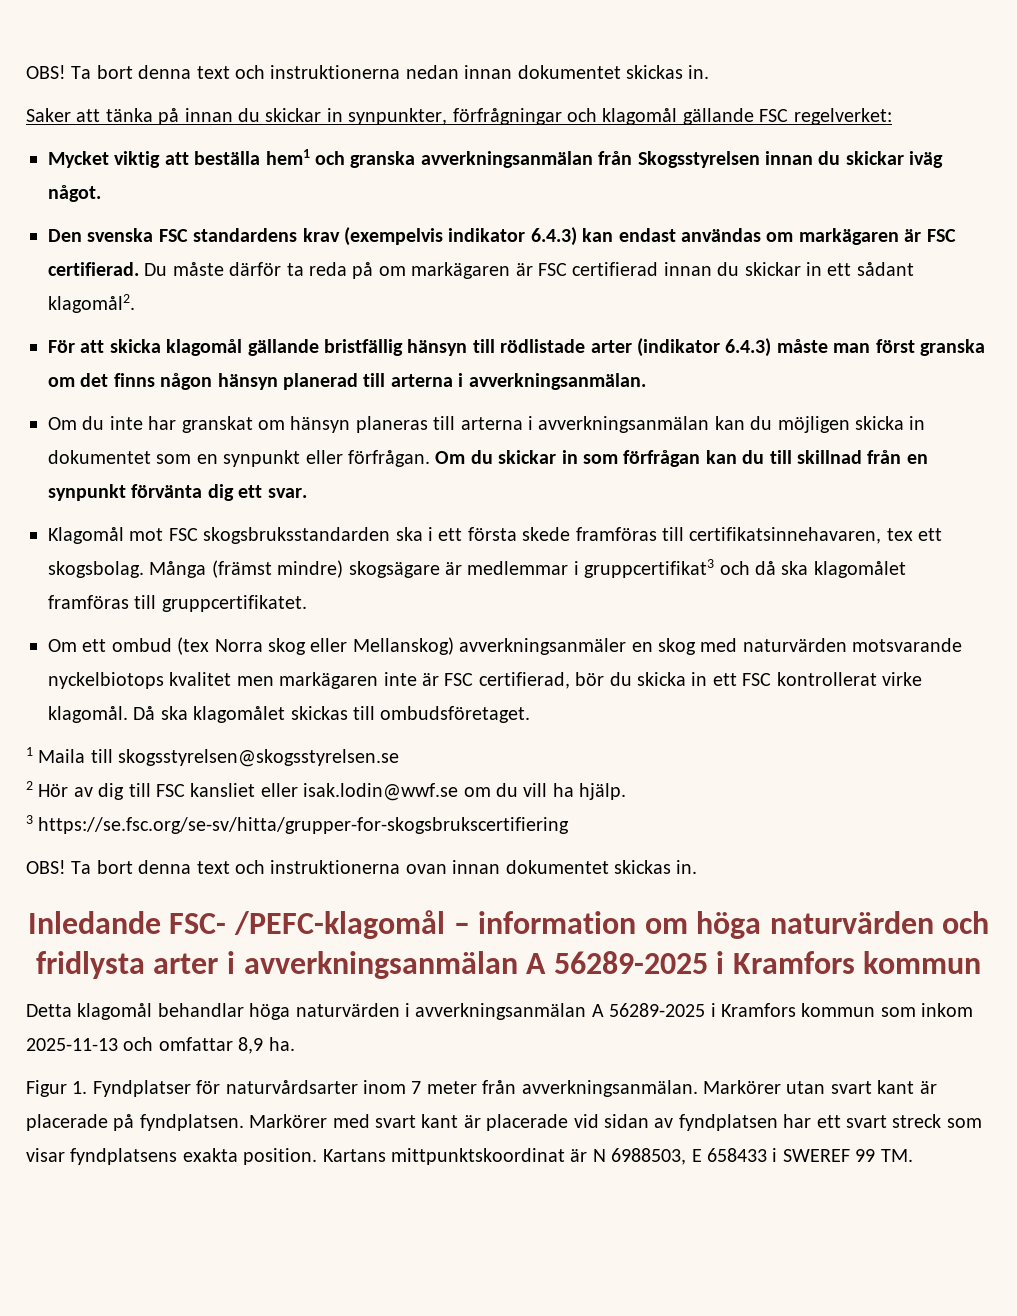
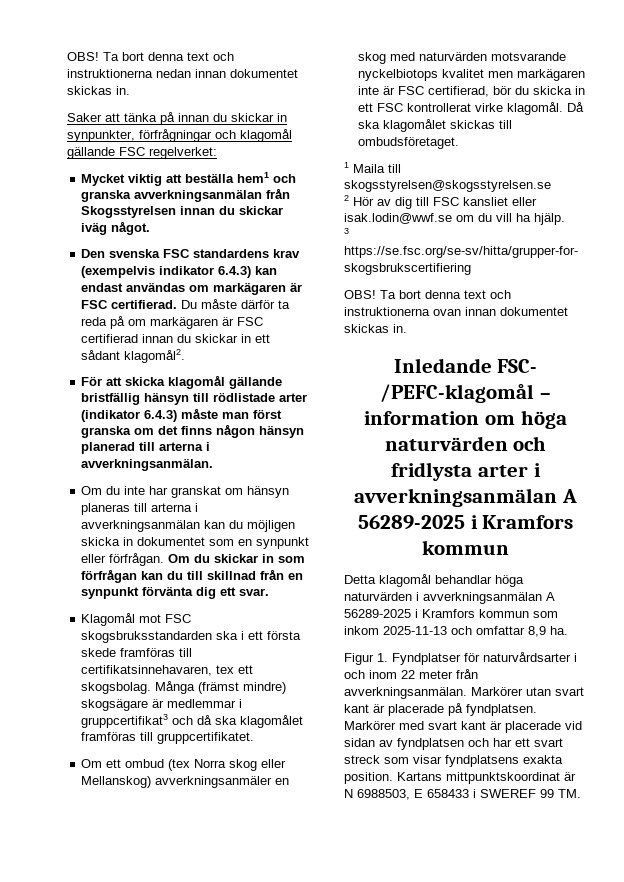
[363,1080,422,1094] inom 7 -> [574,653,577,662] [344,670,415,679] i och inom 22
(778, 1122) none -> [468,738,489,747] och

